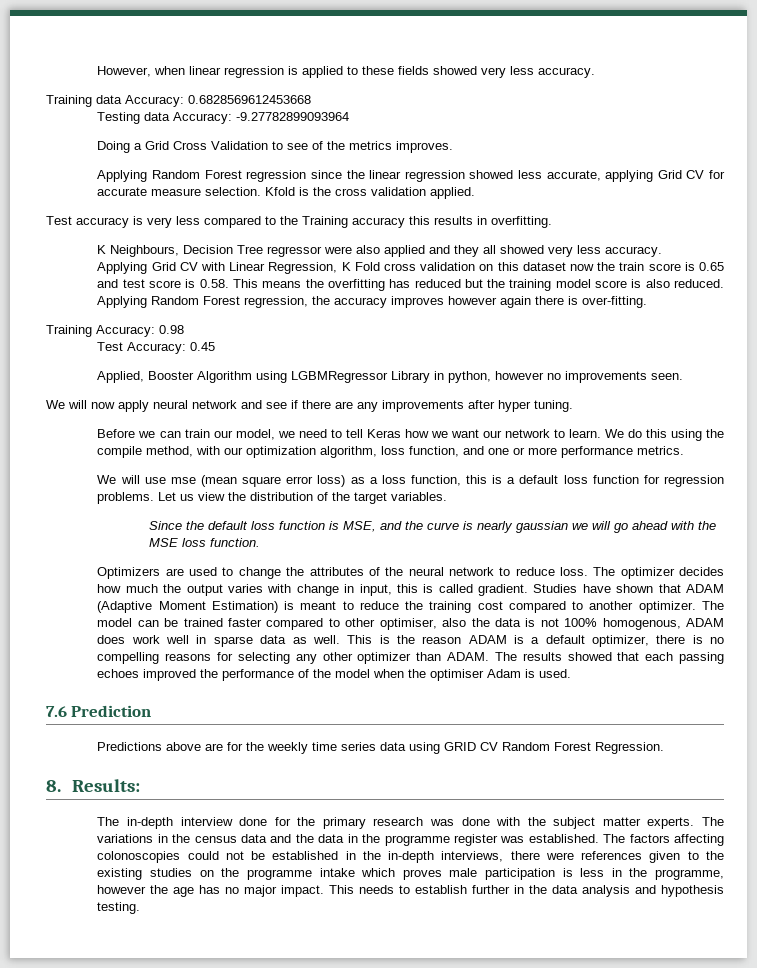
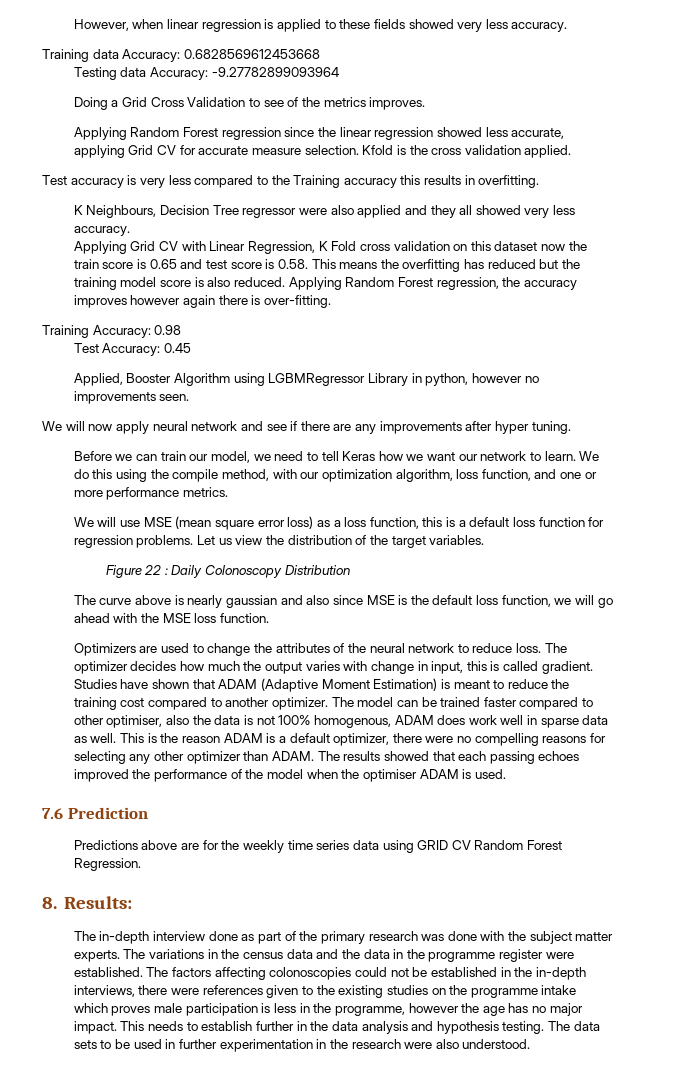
[170,477,196,484] mse -> [143,517,172,527] MSE
[148,521,568,533] Since the default loss function is MSE, and the curve is nearly gaussian -> [105,565,350,578] [73,595,551,608] Figure 22 : Daily Colonoscopy Distribution // The curve above is nearly gaussian and also since MSE is the default loss function,
[692,635,703,644] is -> [425,736,454,743] were
[487,669,522,678] Adam -> [419,769,459,779] ADAM
[274,817,291,826] for -> [241,931,296,944] as part of
[500,836,525,843] was -> [545,952,574,959] were
(141, 908) none -> [548,1021,600,1031] [73,1039,531,1052] The data sets to be used in further experimentation in the research were also understood.

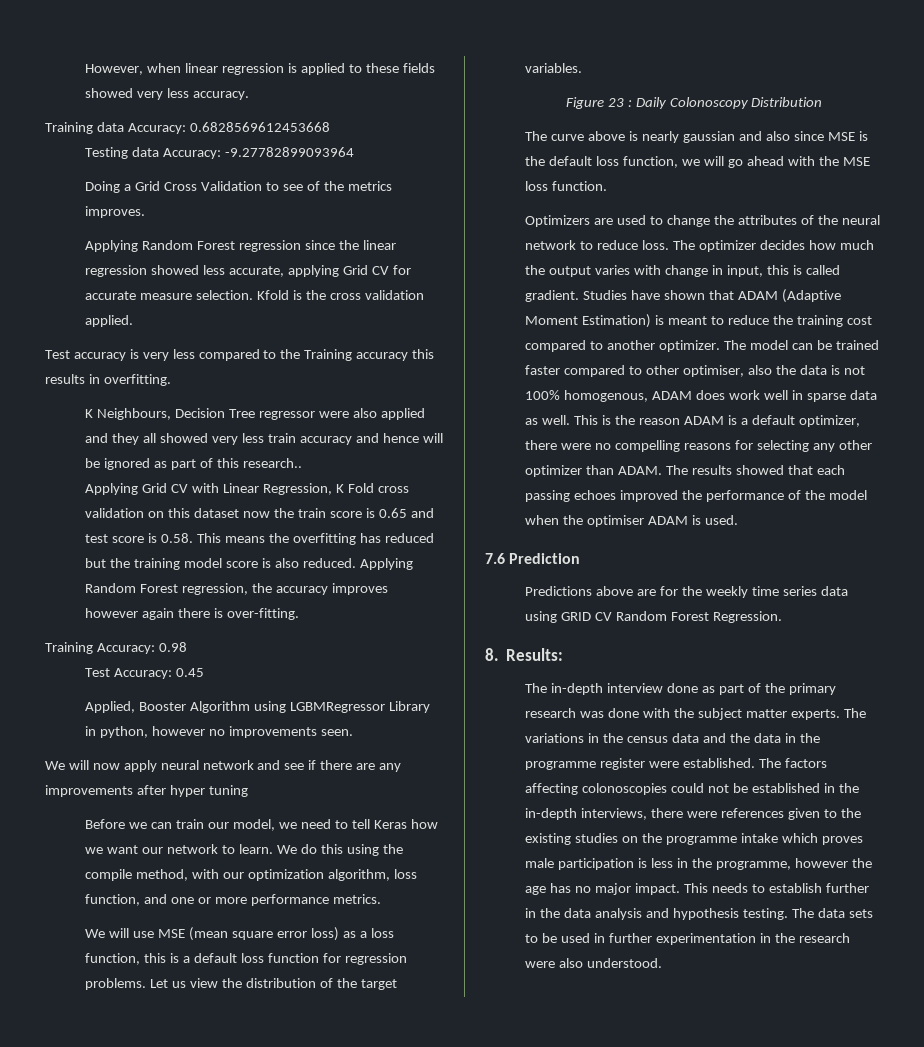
[73,226,130,236] accuracy. -> [267,433,443,445] [85,458,302,470] train accuracy and hence will be ignored as part of this research..
[531,421,571,434] tuning. -> [208,785,248,797] tuning
[144,565,162,575] 22 -> [607,98,624,107] 23

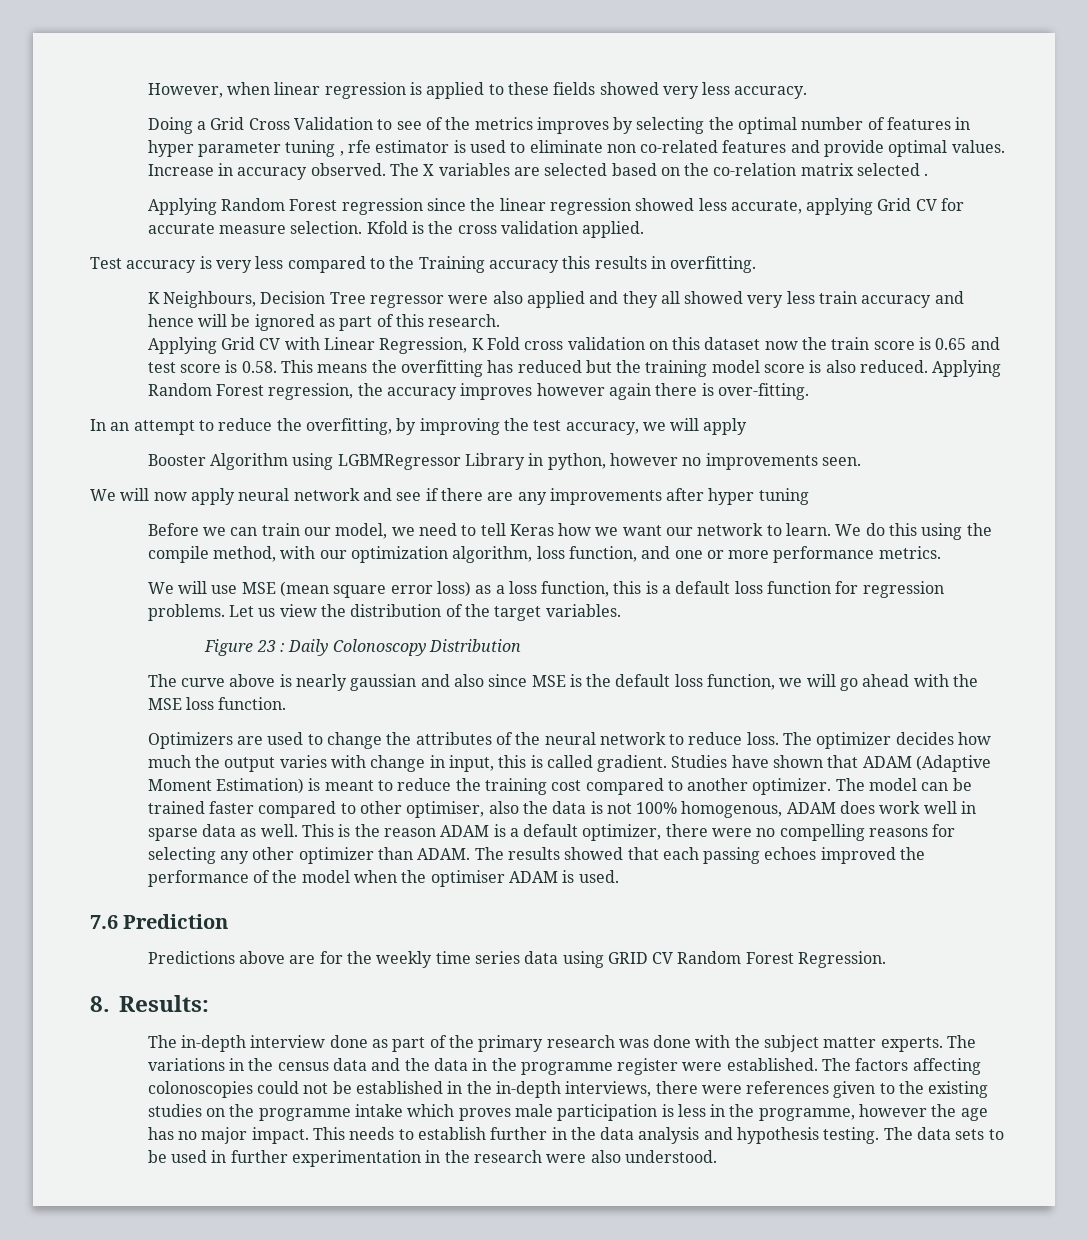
[45,122,330,134] [85,147,355,159] // Training data Accuracy: 0.6828569612453668 // Testing data Accuracy: -9.27782899093964 -> (808, 92) none
[85,206,146,218] improves. -> [536,117,971,134] [147,140,1005,157] [147,163,929,180] improves by selecting the optimal number of features in hyper parameter tuning , rfe estimator is used to eliminate non co-related features and provide optimal values. Increase in accuracy observed. The X variables are selected based on the co-relation matrix selected .
[242,458,302,468] research.. -> [428,314,501,327] research.
[45,642,187,654] [85,668,205,679] [85,701,136,713] Training Accuracy: 0.98 // Test Accuracy: 0.45 // Applied, -> [90,418,748,435] In an attempt to reduce the overfitting, by improving the test accuracy, we will apply //

